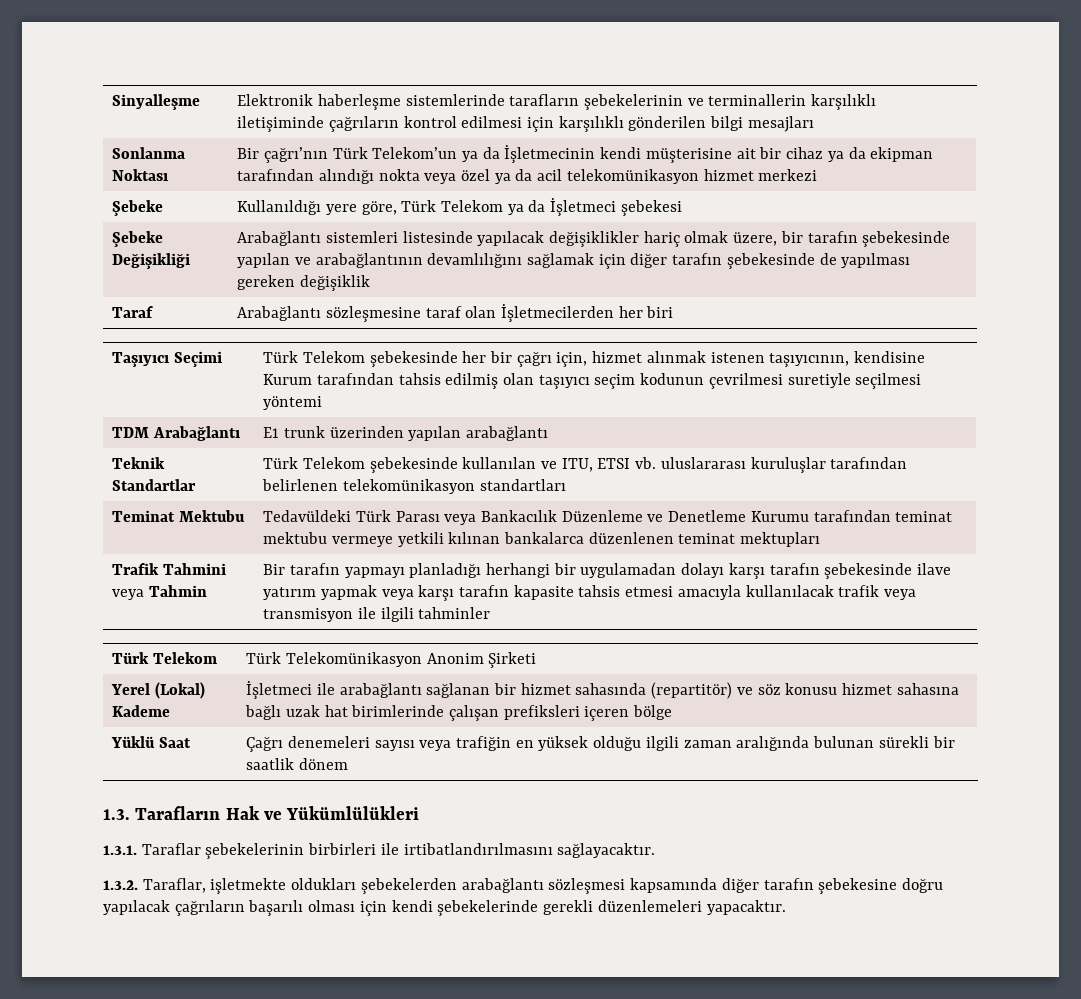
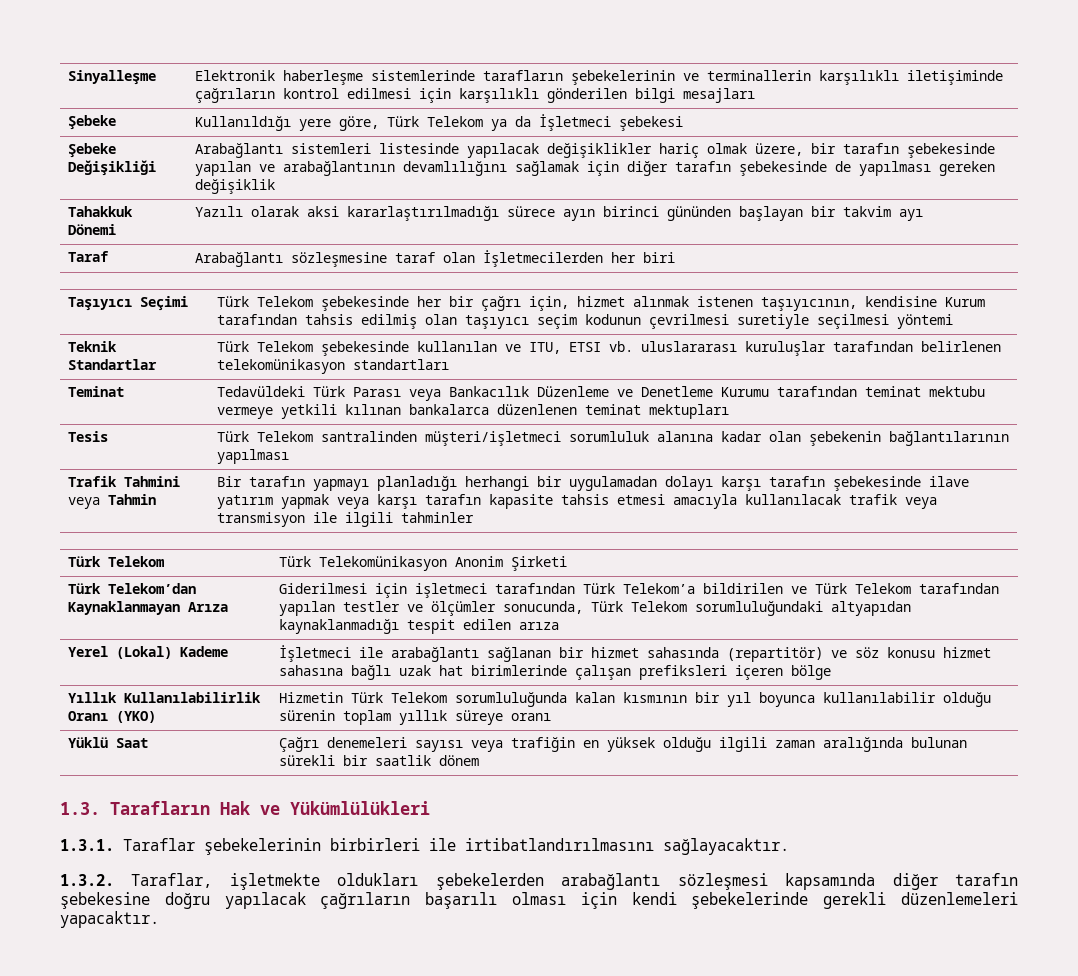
[112,147,186,159] [112,169,169,181] [237,145,934,163] [237,169,818,184] // Sonlanma Noktası | Bir çağrı’nın Türk Telekom’un ya da İşletmecinin kendi müşterisine ait bir cihaz ya da ekipman tarafından alındığı nokta veya özel ya da acil telekomünikasyon hizmet merkezi -> (755, 95) none
(370, 283) none -> [67,206,133,217] [67,224,116,235] [194,206,923,221] // Tahakkuk Dönemi | Yazılı olarak aksi kararlaştırılmadığı sürece ayın birinci gününden başlayan bir takvim ayı
[112,426,240,441] [263,426,549,441] // TDM Arabağlantı | E1 trunk üzerinden yapılan arabağlantı -> (953, 321) none
[178,510,245,522] Mektubu -> (124, 391) none
(821, 539) none -> [67,431,108,442] [216,431,1009,446] [216,449,289,464] // Tesis | Türk Telekom santralinden müşteri/işletmeci sorumluluk alanına kadar olan şebekenin bağlantılarının yapılması
(537, 660) none -> [67,583,196,594] [67,601,228,615] [278,583,999,598] [278,601,911,616] [278,619,559,634] // Türk Telekom’dan Kaynaklanmayan Arıza | Giderilmesi için işletmeci tarafından Türk Telekom’a bildirilen ve Türk Telekom tarafından yapılan testler ve ölçümler sonucunda, Türk Telekom sorumluluğundaki altyapıdan kaynaklanmadığı tespit edilen arıza
(673, 712) none -> [67,692,261,703] [67,711,156,723] [278,692,991,707] [278,710,551,725] // Yıllık Kullanılabilirlik Oranı (YKO) | Hizmetin Türk Telekom sorumluluğunda kalan kısmının bir yıl boyunca kullanılabilir olduğu sürenin toplam yıllık süreye oranı

